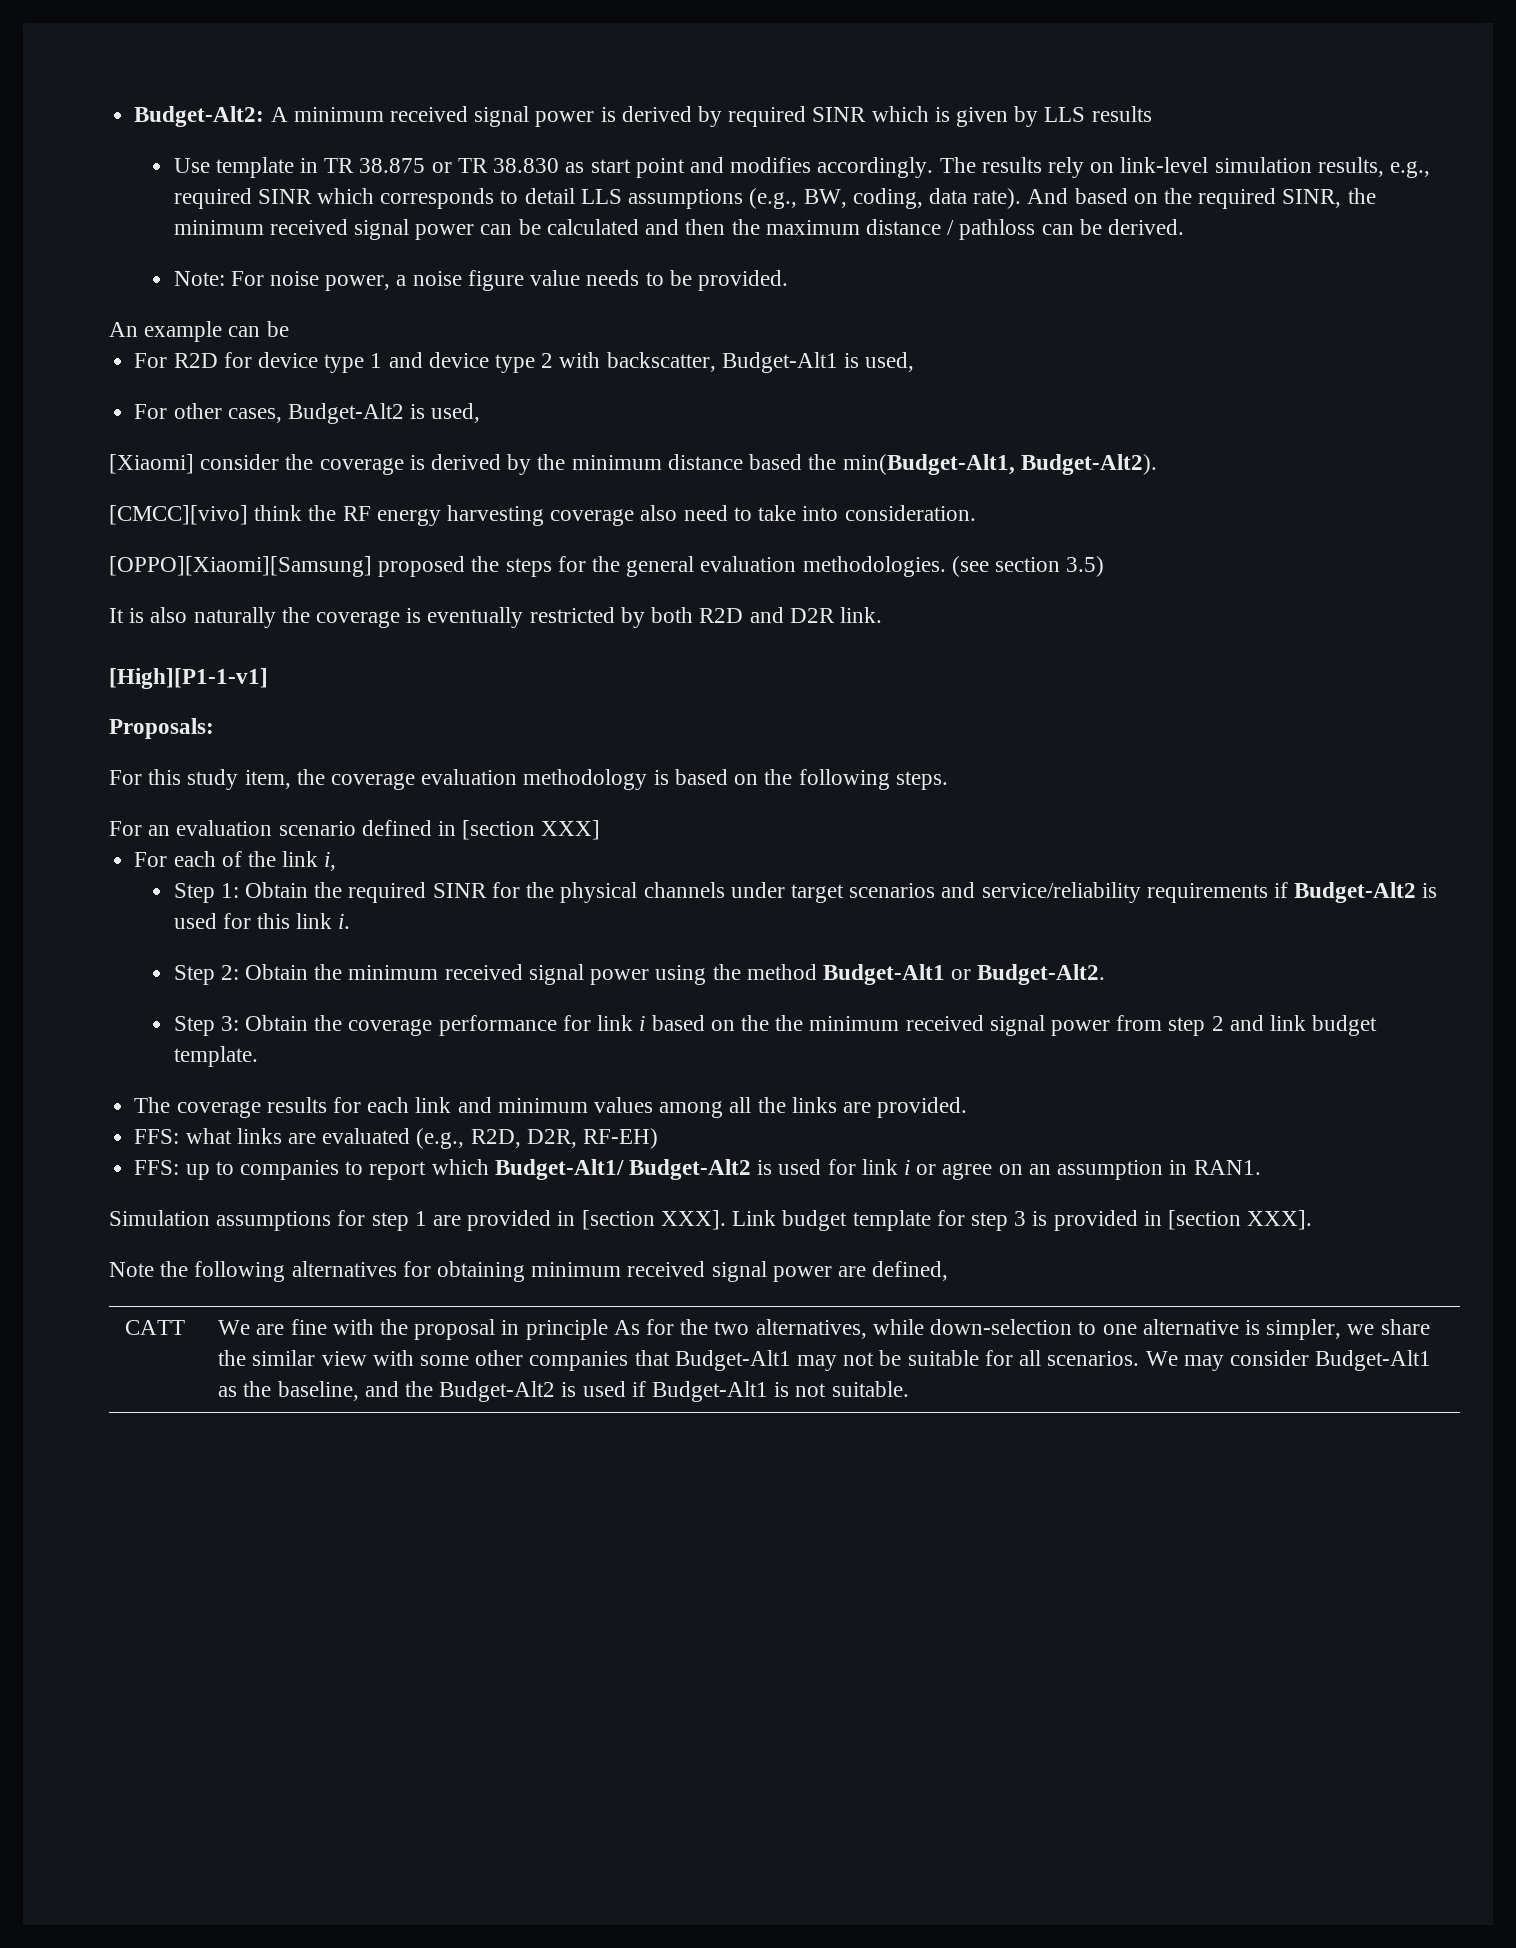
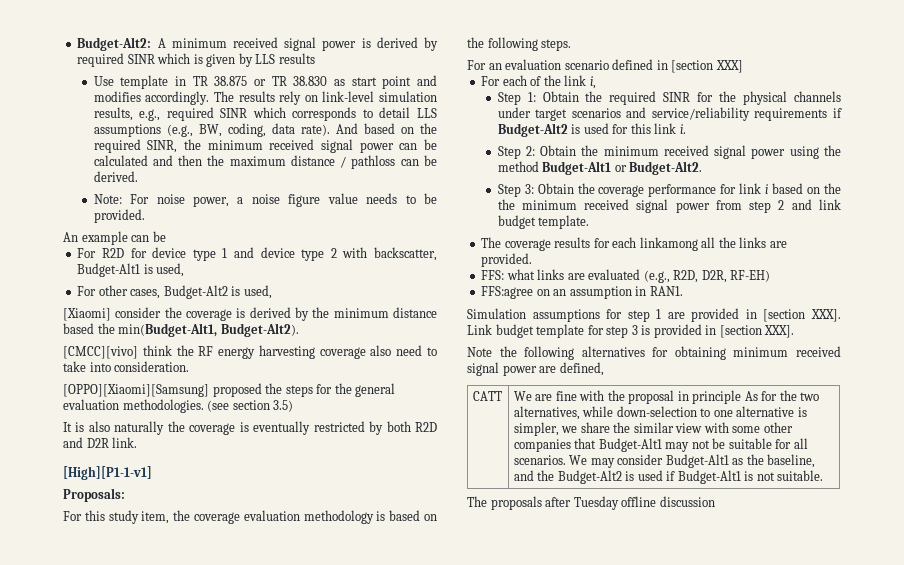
[415,1097,724,1118] link and minimum values among -> [639,237,698,251] linkamong
[134,1159,993,1180] FFS: up to companies to report which Budget-Alt1/ Budget-Alt2 is used for link i or agree -> [481,286,534,299] FFS:agree
(909, 1389) none -> [467,496,715,510] // The proposals after Tuesday offline discussion

